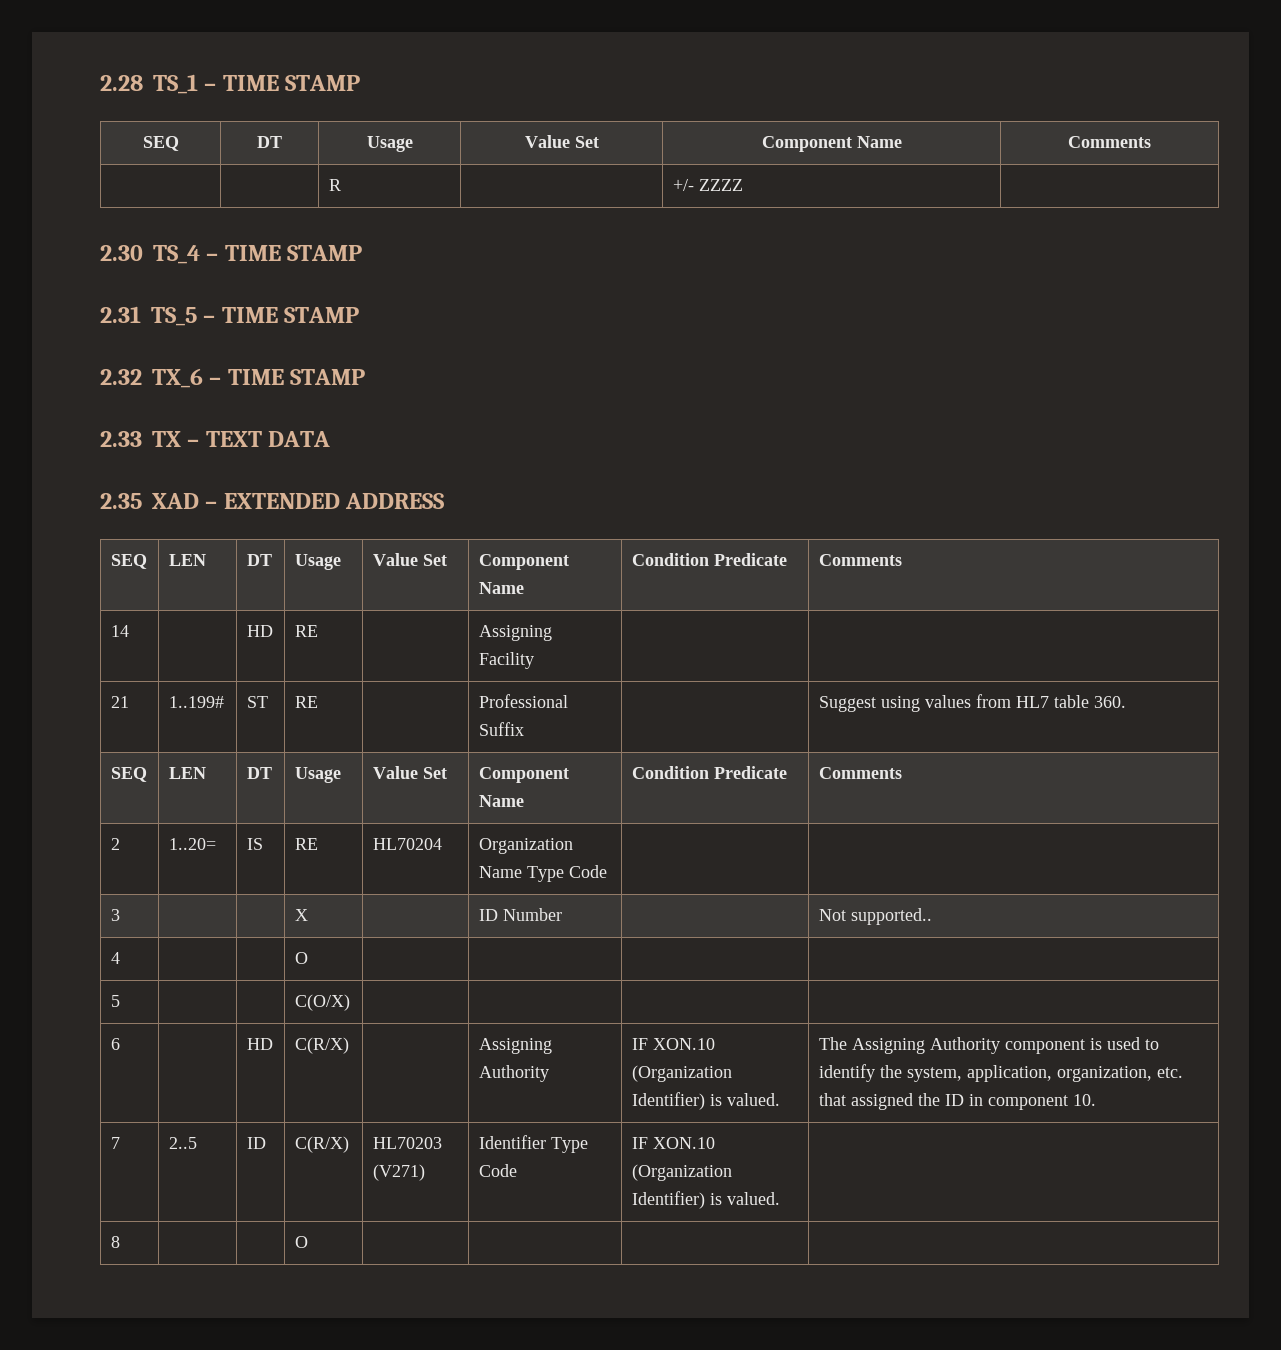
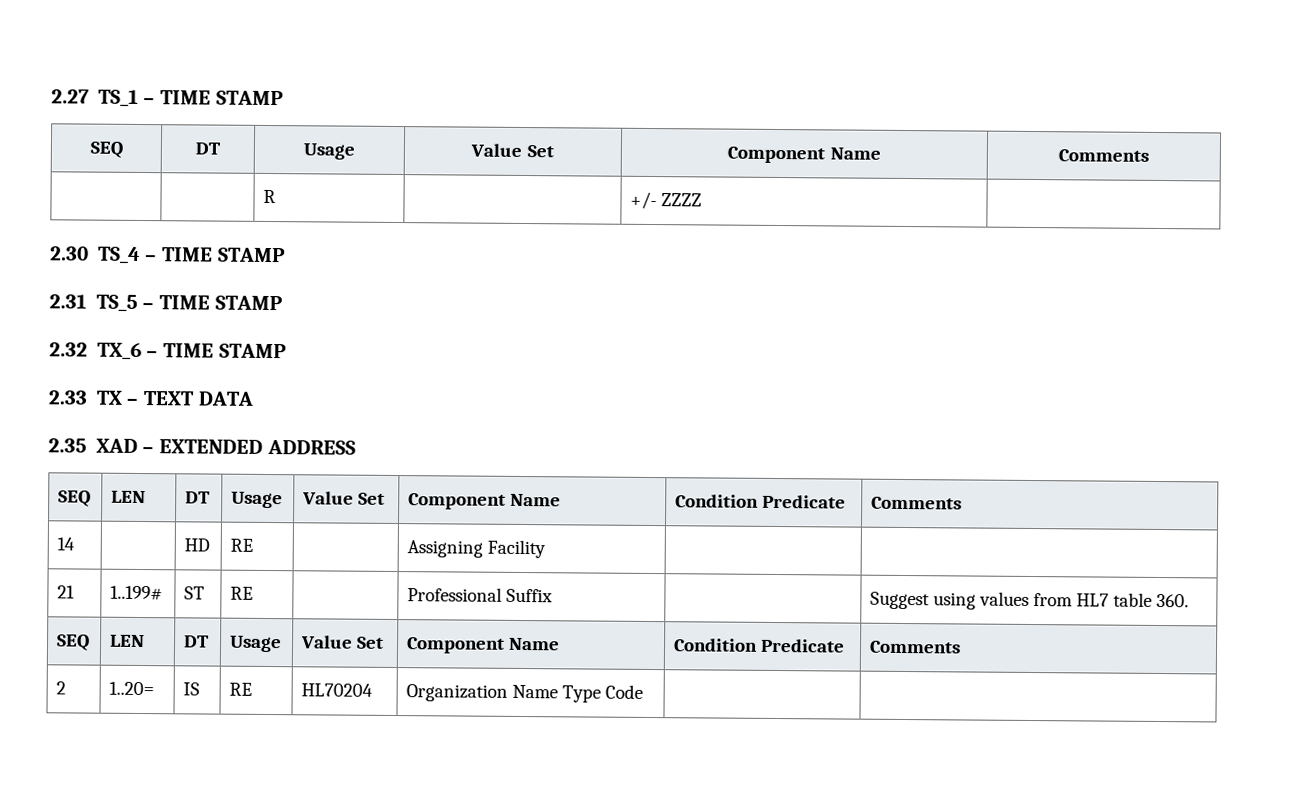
[100,75,143,91] 2.28 -> [51,89,90,104] 2.27
[110,909,120,921] [294,909,308,921] [478,908,562,921] [818,908,932,925] [110,952,120,964] [294,952,308,964] [110,995,120,1007] [294,994,350,1011] [110,1038,120,1050] [246,1038,273,1050] [294,1037,349,1054] [478,1038,552,1054] [478,1065,549,1082] [631,1038,715,1050] [631,1065,732,1082] [631,1092,780,1110] [818,1037,1159,1054] [818,1064,1183,1082] [818,1093,1096,1110] [110,1137,120,1149] [168,1137,197,1149] [246,1137,266,1149] [294,1136,349,1153] [372,1137,442,1149] [372,1164,425,1181] [478,1135,588,1153] [478,1164,517,1177] [631,1137,715,1149] [631,1164,732,1181] [631,1191,780,1209] [110,1236,120,1248] [294,1236,308,1248] // 3 | | | X | | ID Number | | Not supported.. // 4 | | | O | | | | // 5 | | | C(O/X) | | | | // 6 | | HD | C(R/X) | | Assigning Authority | IF XON.10 (Organization Identifier) is valued. | The Assigning Authority component is used to identify the system, application, organization, etc. that assigned the ID in component 10. // 7 | 2..5 | ID | C(R/X) | HL70203 (V271) | Identifier Type Code | IF XON.10 (Organization Identifier) is valued. | // 8 | | | O | | | | -> (643, 691) none

